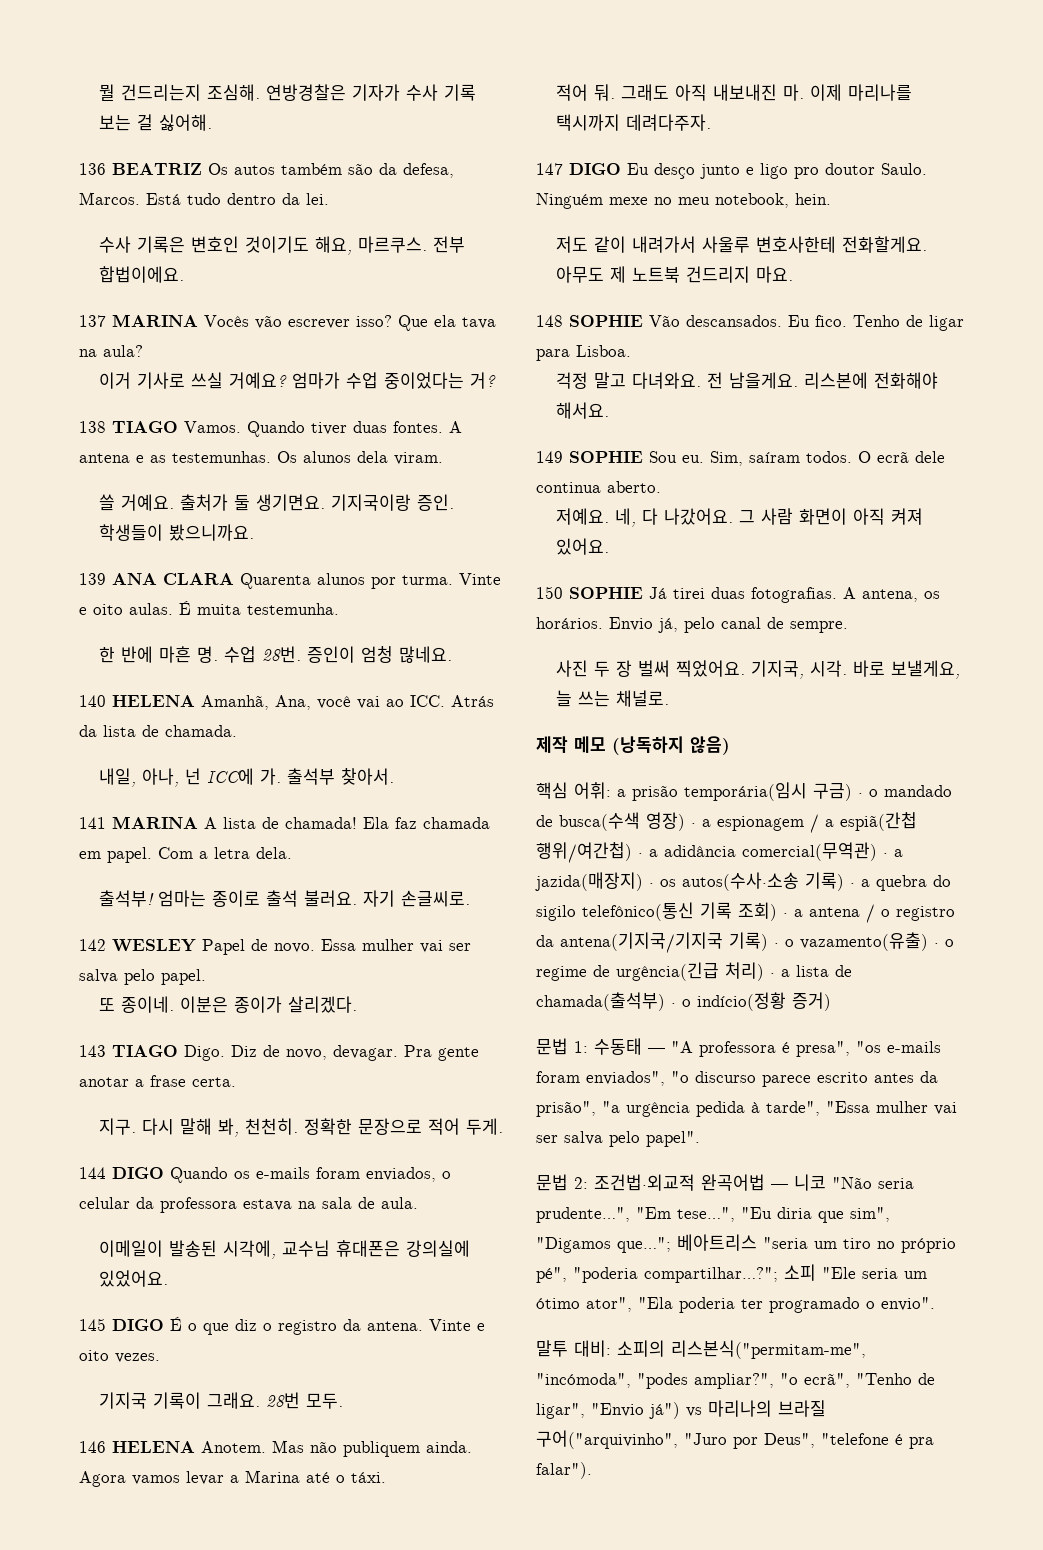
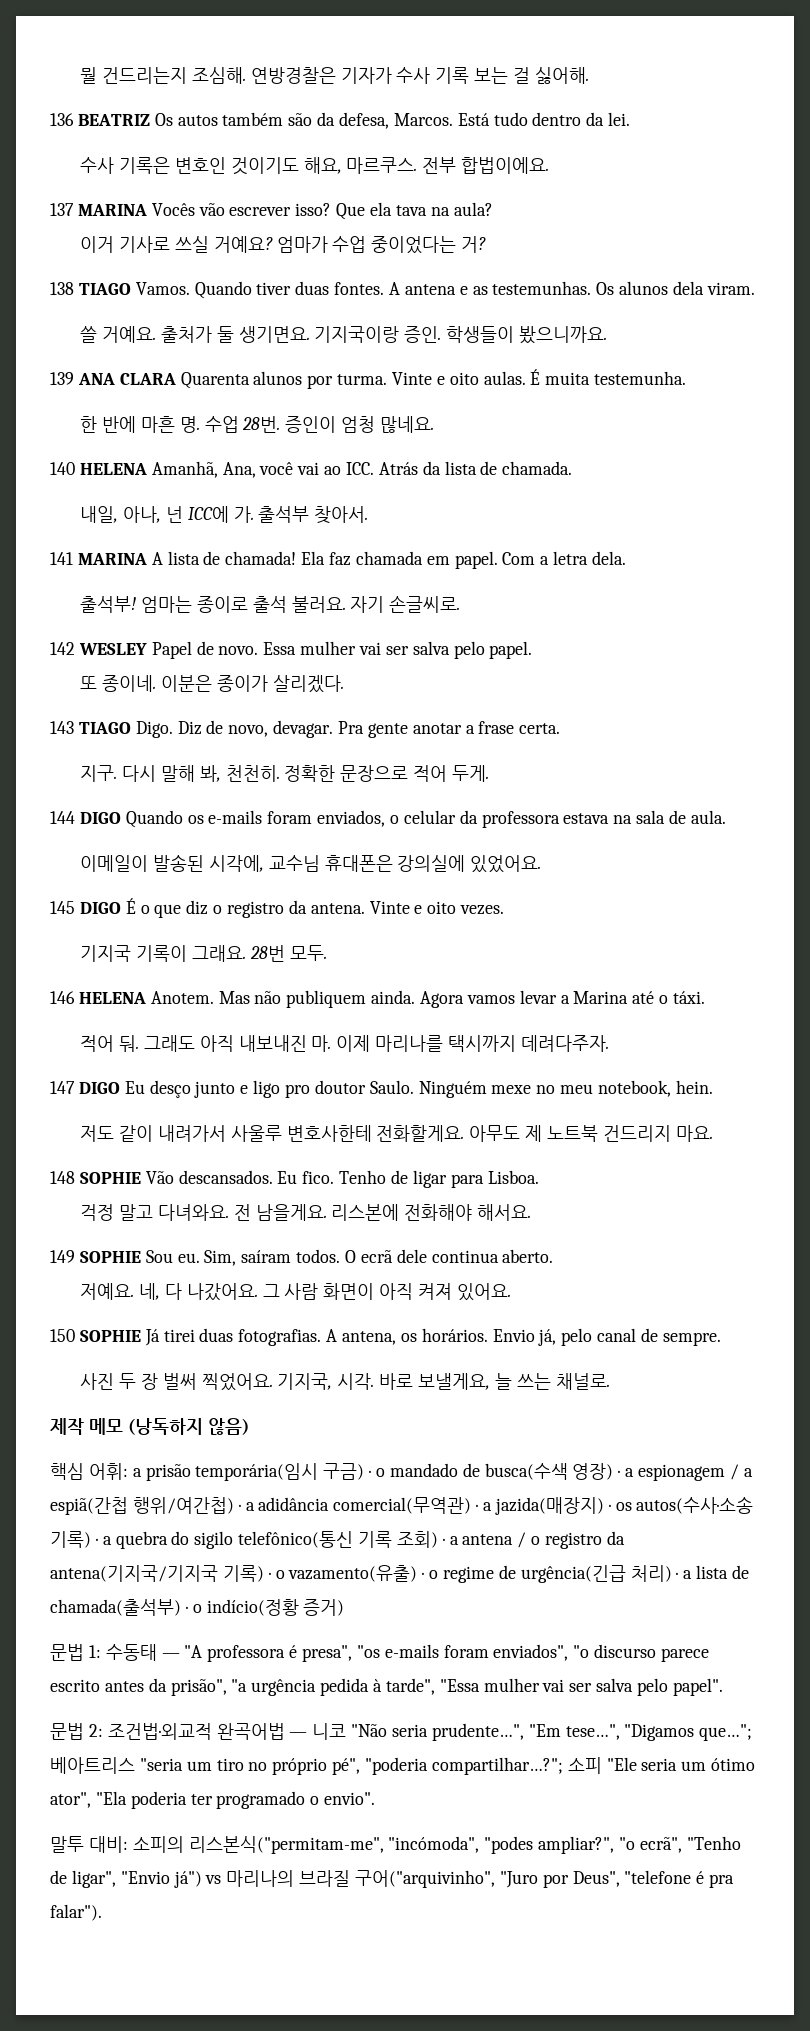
[741,1207,890,1223] "Eu diria que sim", -> (620, 1732) none

